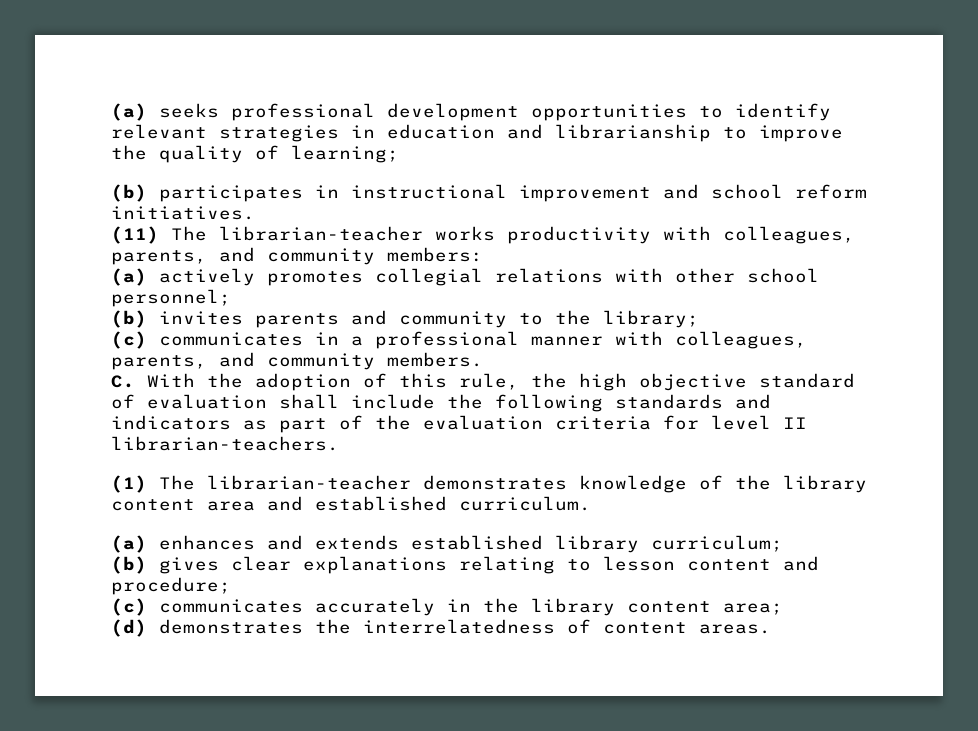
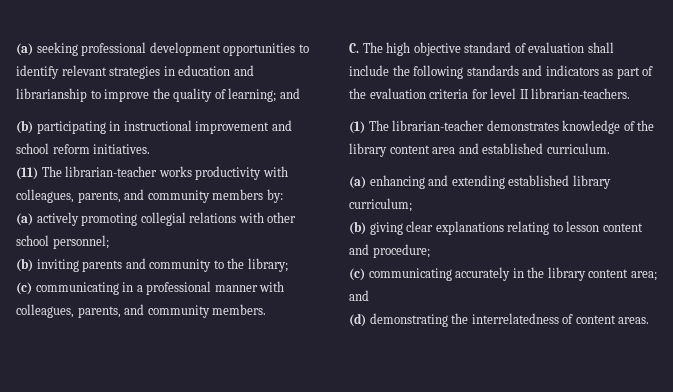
[111,103,219,121] (a) seeks -> [16,42,78,56] (a) seeking
[111,184,303,202] // (b) participates -> [279,88,300,99] [16,120,106,134] and // (b) participating
[387,247,483,262] members: -> [212,189,283,203] members by:
[267,271,363,286] promotes -> [81,213,138,226] promoting
[159,311,243,325] invites -> [36,259,79,272] inviting
[159,332,303,346] communicates -> [35,282,119,295] communicating
[147,373,567,391] With the adoption of this rule, the -> [362,42,383,53] The
[159,535,399,550] enhances and extends -> [369,175,505,189] enhancing and extending
[159,557,219,574] gives -> [369,222,403,235] giving
[159,599,303,613] communicates -> [368,268,452,281] communicating
(783, 609) none -> [349,290,369,301] and
[159,619,303,634] demonstrates -> [369,313,448,327] demonstrating

